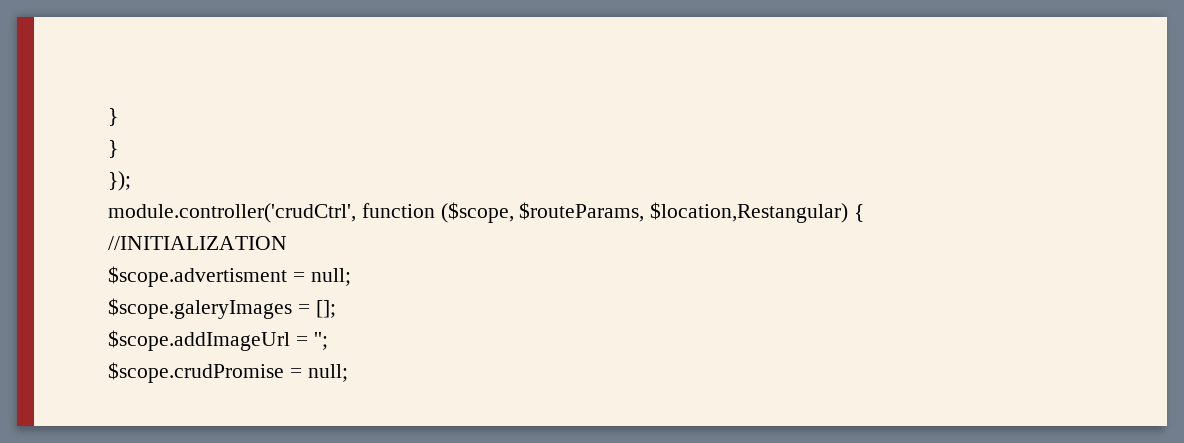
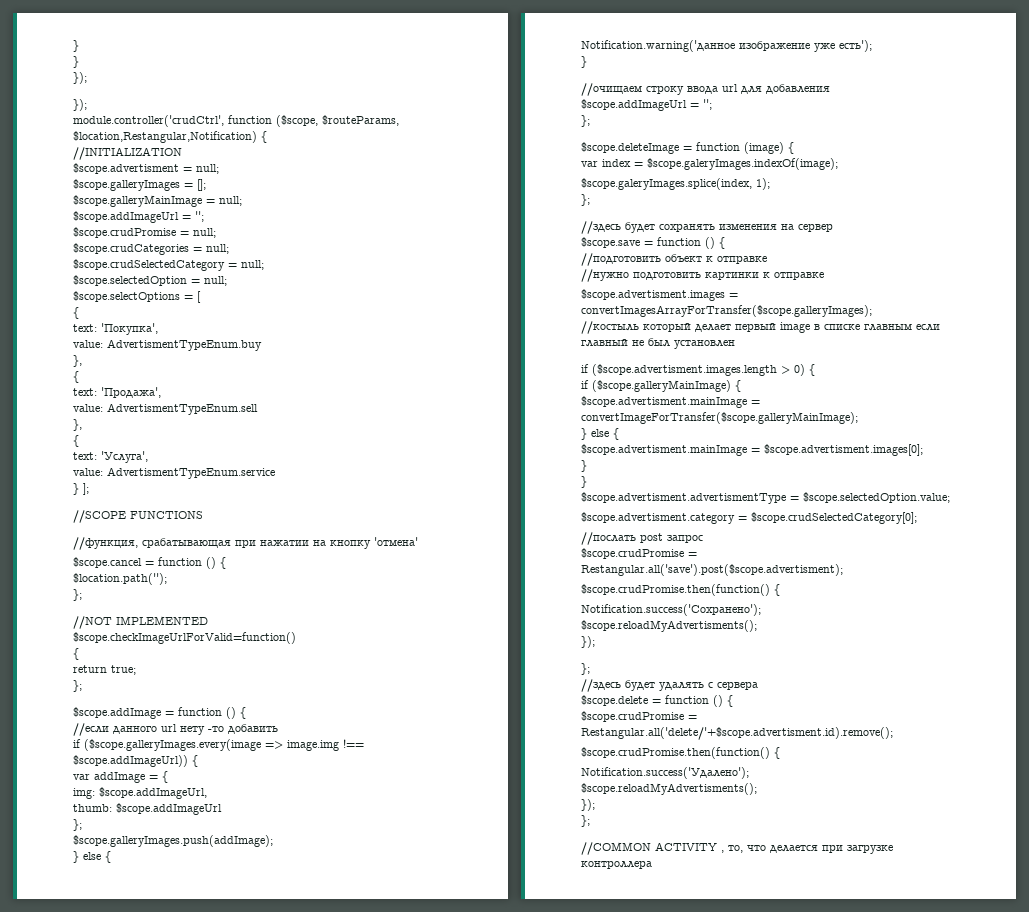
(131, 181) none -> [73,99,87,111] // });
[650,202,849,223] $location,Restangular) -> [73,131,257,143] $location,Restangular,Notification)
[108,298,292,319] $scope.galeryImages -> [73,179,180,191] $scope.galleryImages
(336, 309) none -> [73,195,242,207] // $scope.galleryMainImage = null;
(348, 373) none -> [73,243,229,255] [73,259,264,271] [73,275,227,286] [73,291,201,303] [73,307,79,319] [73,323,158,335] [73,339,262,351] [73,355,82,367] [73,371,79,383] [73,387,161,398] [73,403,258,415] [73,419,82,431] [73,435,79,447] [73,451,148,463] [73,467,275,479] [73,483,89,495] [73,510,203,523] [73,537,418,550] [73,557,226,569] [73,573,167,585] [73,589,82,601] [73,616,208,629] [73,632,296,644] [73,648,79,660] [73,665,136,675] [73,680,82,692] [73,707,246,719] [73,723,278,736] [73,739,364,751] [73,755,198,767] [73,771,168,783] [73,787,207,799] [73,803,222,815] [73,819,82,831] [73,835,273,847] [73,851,111,863] [581,40,872,52] [581,56,587,68] [581,83,830,96] [581,99,712,111] [581,115,590,127] [581,142,794,154] [581,158,838,170] [581,178,770,190] [581,194,590,206] [581,221,833,234] [581,237,725,249] [581,253,767,266] [581,269,824,282] [581,289,738,301] [581,305,872,317] [581,321,940,334] [581,338,735,349] [581,364,815,376] [581,380,741,392] [581,396,760,408] [581,412,858,424] [581,428,619,440] [581,444,923,456] [581,460,587,472] [581,476,587,488] [581,492,950,504] [581,512,917,524] [581,532,703,545] [581,548,697,559] [581,564,843,576] [581,584,780,596] [581,604,761,616] [581,620,757,632] [581,636,595,648] [581,663,590,675] [581,679,758,692] [581,695,733,707] [581,711,697,722] [581,727,893,740] [581,747,780,759] [581,767,749,779] [581,783,757,795] [581,799,595,811] [581,815,590,827] [581,842,893,855] [581,861,652,869] // $scope.crudCategories = null; // $scope.crudSelectedCategory = null; // $scope.selectedOption = null; // $scope.selectOptions = [ // { // text: 'Покупка', // value: AdvertismentTypeEnum.buy // }, // { // text: 'Продажа', // value: AdvertismentTypeEnum.sell // }, // { // text: 'Услуга', // value: AdvertismentTypeEnum.service // } ]; // //SCOPE FUNCTIONS // //функция, срабатывающая при нажатии на кнопку 'отмена' // $scope.cancel = function () { // $location.path(''); // }; // //NOT IMPLEMENTED // $scope.checkImageUrlForValid=function() // { // return true; // }; // $scope.addImage = function () { // //если данного url нету -то добавить // if ($scope.galleryImages.every(image => image.img !== $scope.addImageUrl)) { // var addImage = { // img: $scope.addImageUrl, // thumb: $scope.addImageUrl // }; // $scope.galleryImages.push(addImage); // } else { // Notification.warning('данное изображение уже есть'); // } // //очищаем строку ввода url для добавления // $scope.addImageUrl = ''; // }; // $scope.deleteImage = function (image) { // var index = $scope.galeryImages.indexOf(image); // $scope.galeryImages.splice(index, 1); // }; // //здесь будет сохранять изменения на сервер // $scope.save = function () { // //подготовить объект к отправке // //нужно подготовить картинки к отправке // $scope.advertisment.images = convertImagesArrayForTransfer($scope.galleryImages); // //костыль который делает первый image в списке главным если главный не был установлен // if ($scope.advertisment.images.length > 0) { // if ($scope.galleryMainImage) { // $scope.advertisment.mainImage = convertImageForTransfer($scope.galleryMainImage); // } else { // $scope.advertisment.mainImage = $scope.advertisment.images[0]; // } // } // $scope.advertisment.advertismentType = $scope.selectedOption.value; // $scope.advertisment.category = $scope.crudSelectedCategory[0]; // //послать post запрос // $scope.crudPromise = Restangular.all('save').post($scope.advertisment); // $scope.crudPromise.then(function() { // Notification.success('Сохранено'); // $scope.reloadMyAdvertisments(); // }); // }; // //здесь будет удалять с сервера // $scope.delete = function () { // $scope.crudPromise = Restangular.all('delete/'+$scope.advertisment.id).remove(); // $scope.crudPromise.then(function() { // Notification.success('Удалено'); // $scope.reloadMyAdvertisments(); // }); // }; // //COMMON ACTIVITY , то, что делается при загрузке контроллера

